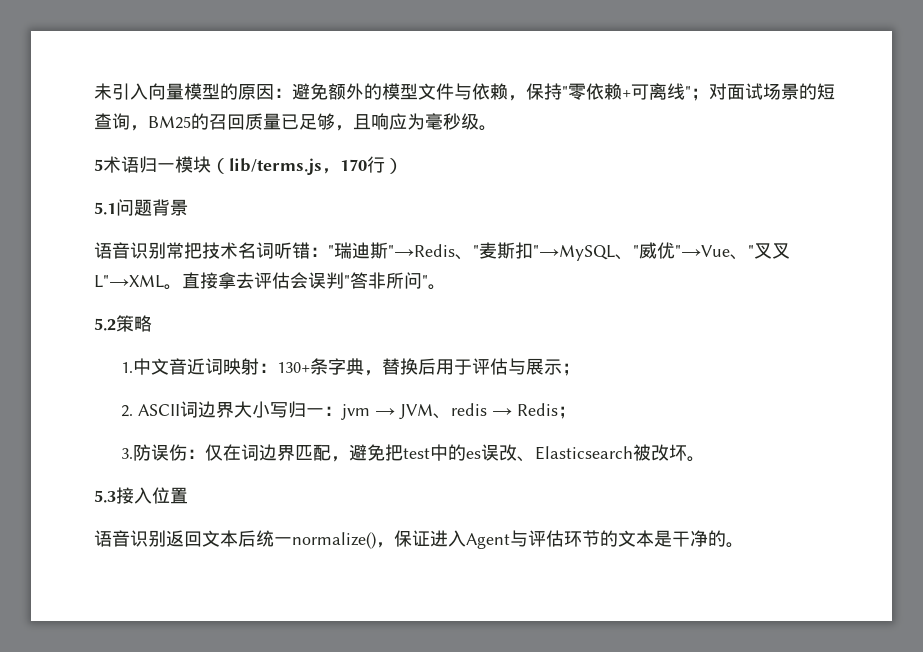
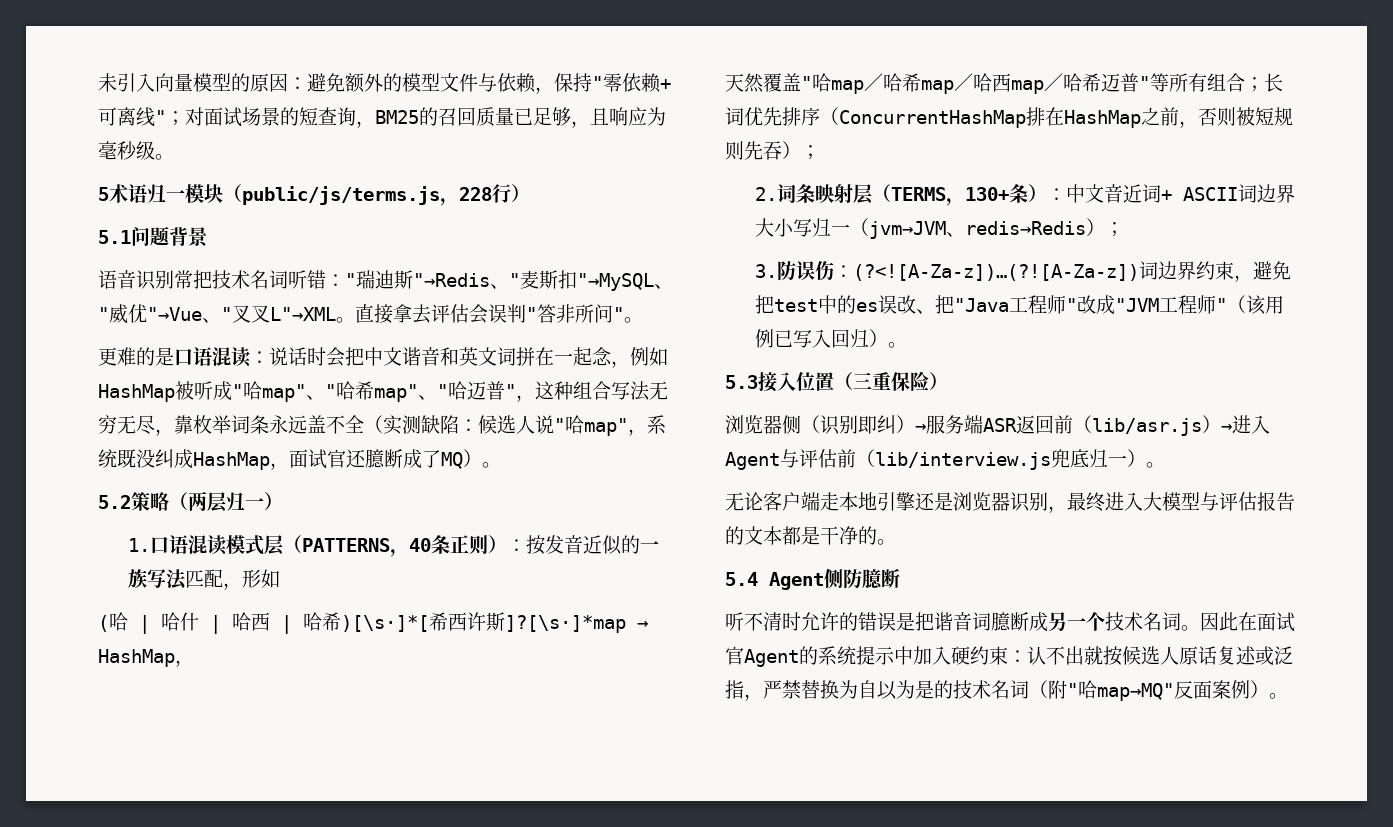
[229,158,367,175] lib/terms.js，170 -> [242,186,492,206] public/js/terms.js，228
[94,315,152,332] [120,358,580,376] [120,405,133,417] 5.2策略 // 1.中文音近词映射：130+条字典，替换后用于评估与展示； // 2. -> [98,347,668,368] [98,381,668,402] [98,415,666,436] [98,449,501,470] [98,491,283,512] [128,535,660,557] [128,569,281,590] [98,612,648,634] [98,649,194,667] [725,73,1283,94] [725,107,1293,128] [725,141,820,160] [755,184,1173,206] 更难的是口语混读：说话时会把中文谐音和英文词拼在一起念，例如HashMap被听成"哈map"、"哈希map"、"哈迈普"，这种组合写法无穷无尽，靠枚举词条永远盖不全（实测缺陷：候选人说"哈map"，系统既没纠成HashMap，面试官还臆断成了MQ）。 // 5.2策略（两层归一） // 1.口语混读模式层（PATTERNS，40条正则）：按发音近似的一族写法匹配，形如 // (哈 | 哈什 | 哈西 | 哈希)[\s·]*[希西许斯]?[\s·]*map → HashMap， // 天然覆盖"哈map／哈希map／哈西map／哈希迈普"等所有组合；长词优先排序（ConcurrentHashMap排在HashMap之前，否则被短规则先吞）； // 2.词条映射层（TERMS，130+条）：中文音近词+
[323,403,558,420] ：jvm → JVM、redis → Redis -> [850,218,1106,239] （jvm→JVM、redis→Redis）
[204,444,331,461] 仅在词边界匹配 -> [853,261,1235,281] (?<![A-Za-z])…(?![A-Za-z])词边界约束
[534,444,705,462] [94,487,188,504] [94,530,726,549] Elasticsearch被改坏。 // 5.3接入位置 // 语音识别返回文本后统一normalize()，保证进入Agent与评估环节的文本是干净的 -> [935,295,1285,315] [755,329,908,348] [725,371,948,392] [725,415,1270,436] [725,449,1165,470] [725,492,1295,513] [725,526,896,545] [725,568,900,590] [725,612,1295,632] [725,646,1293,667] [725,680,1269,701] 把"Java工程师"改成"JVM工程师"（该用例已写入回归）。 // 5.3接入位置（三重保险） // 浏览器侧（识别即纠）→服务端ASR返回前（lib/asr.js）→进入Agent与评估前（lib/interview.js兜底归一）。 // 无论客户端走本地引擎还是浏览器识别，最终进入大模型与评估报告的文本都是干净的。 // 5.4 Agent侧防臆断 // 听不清时允许的错误是把谐音词臆断成另一个技术名词。因此在面试官Agent的系统提示中加入硬约束：认不出就按候选人原话复述或泛指，严禁替换为自以为是的技术名词（附"哈map→MQ"反面案例）

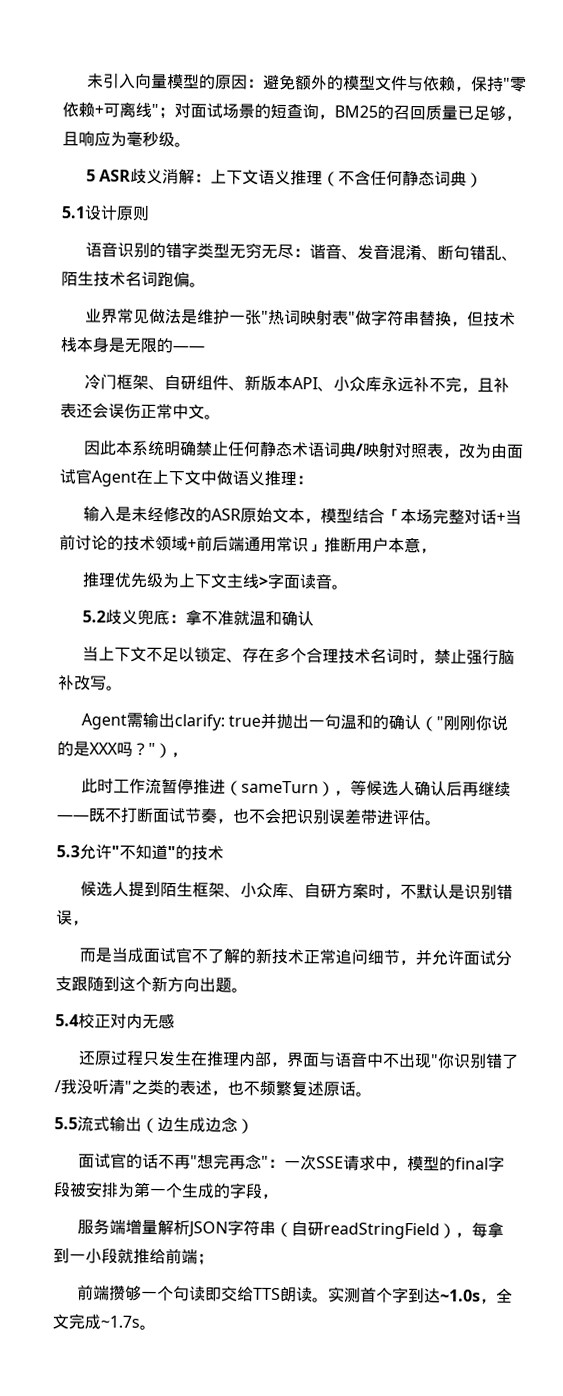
[109,184,511,206] 术语归一模块（public/js/terms.js，228行 -> [98,168,467,187] ASR歧义消解：上下文语义推理（不含任何静态词典
[131,226,208,247] 问题背景 -> [84,205,150,221] 设计原则
[174,270,673,291] [98,304,643,324] [98,347,668,368] [98,381,668,402] [98,415,666,436] [98,449,501,470] [98,491,283,512] [128,535,660,557] [128,569,281,590] [98,612,648,634] [98,649,194,667] [725,73,1283,94] [725,107,1293,128] [725,141,820,160] [755,184,1296,206] [755,218,1125,239] [755,261,1292,282] [755,295,1285,315] [755,329,908,348] [725,371,948,392] [725,415,1270,436] [725,449,1165,470] [725,492,1295,513] [725,526,896,545] [725,568,900,590] [725,612,1295,632] [725,646,1293,667] [725,680,1269,701] 常把技术名词听错："瑞迪斯"→Redis、"麦斯扣"→MySQL、"威优"→Vue、"叉叉L"→XML。直接拿去评估会误判"答非所问"。 // 更难的是口语混读：说话时会把中文谐音和英文词拼在一起念，例如HashMap被听成"哈map"、"哈希map"、"哈迈普"，这种组合写法无穷无尽，靠枚举词条永远盖不全（实测缺陷：候选人说"哈map"，系统既没纠成HashMap，面试官还臆断成了MQ）。 // 5.2策略（两层归一） // 1.口语混读模式层（PATTERNS，40条正则）：按发音近似的一族写法匹配，形如 // (哈 | 哈什 | 哈西 | 哈希)[\s·]*[希西许斯]?[\s·]*map → HashMap， // 天然覆盖"哈map／哈希map／哈西map／哈希迈普"等所有组合；长词优先排序（ConcurrentHashMap排在HashMap之前，否则被短规则先吞）； // 2.词条映射层（TERMS，130+条）：中文音近词+ ASCII词边界大小写归一（jvm→JVM、redis→Redis）； // 3.防误伤：(?<![A-Za-z])…(?![A-Za-z])词边界约束，避免把test中的es误改、把"Java工程师"改成"JVM工程师"（该用例已写入回归）。 // 5.3接入位置（三重保险） // 浏览器侧（识别即纠）→服务端ASR返回前（lib/asr.js）→进入Agent与评估前（lib/interview.js兜底归一）。 // 无论客户端走本地引擎还是浏览器识别，最终进入大模型与评估报告的文本都是干净的。 // 5.4 Agent侧防臆断 // 听不清时允许的错误是把谐音词臆断成另一个技术名词。因此在面试官Agent的系统提示中加入硬约束：认不出就按候选人原话复述或泛指，严禁替换为自以为是的技术名词（附"哈map→MQ"反面案例） -> [148,242,518,261] [61,271,206,288] [84,308,516,327] [60,336,205,354] [83,373,510,393] [60,402,221,420] [82,440,524,459] [59,468,313,487] [82,506,522,525] [59,534,437,554] [81,572,348,590] [81,609,314,627] [81,646,515,665] [58,675,123,691] [80,712,508,732] [57,741,188,759] [80,778,511,797] [56,807,442,826] [56,844,224,861] [79,880,513,900] [56,910,89,926] [78,947,512,966] [55,975,248,993] [55,1013,175,1030] [77,1050,519,1069] [54,1078,372,1097] [54,1116,254,1134] [77,1152,505,1172] [53,1181,278,1199] [76,1218,504,1240] [53,1247,214,1266] [76,1284,513,1304] [52,1313,140,1330] 的错字类型无穷无尽：谐音、发音混淆、断句错乱、陌生技术名词跑偏。 // 业界常见做法是维护一张"热词映射表"做字符串替换，但技术栈本身是无限的—— // 冷门框架、自研组件、新版本API、小众库永远补不完，且补表还会误伤正常中文。 // 因此本系统明确禁止任何静态术语词典/映射对照表，改为由面试官Agent在上下文中做语义推理： // 输入是未经修改的ASR原始文本，模型结合「本场完整对话+当前讨论的技术领域+前后端通用常识」推断用户本意， // 推理优先级为上下文主线>字面读音。 // 5.2歧义兜底：拿不准就温和确认 // 当上下文不足以锁定、存在多个合理技术名词时，禁止强行脑补改写。 // Agent需输出clarify: true并抛出一句温和的确认（"刚刚你说的是XXX吗？"）， // 此时工作流暂停推进（sameTurn），等候选人确认后再继续——既不打断面试节奏，也不会把识别误差带进评估。 // 5.3允许"不知道"的技术 // 候选人提到陌生框架、小众库、自研方案时，不默认是识别错误， // 而是当成面试官不了解的新技术正常追问细节，并允许面试分支跟随到这个新方向出题。 // 5.4校正对内无感 // 还原过程只发生在推理内部，界面与语音中不出现"你识别错了/我没听清"之类的表述，也不频繁复述原话。 // 5.5流式输出（边生成边念） // 面试官的话不再"想完再念"：一次SSE请求中，模型的final字段被安排为第一个生成的字段， // 服务端增量解析JSON字符串（自研readStringField），每拿到一小段就推给前端； // 前端攒够一个句读即交给TTS朗读。实测首个字到达~1.0s，全文完成~1.7s

